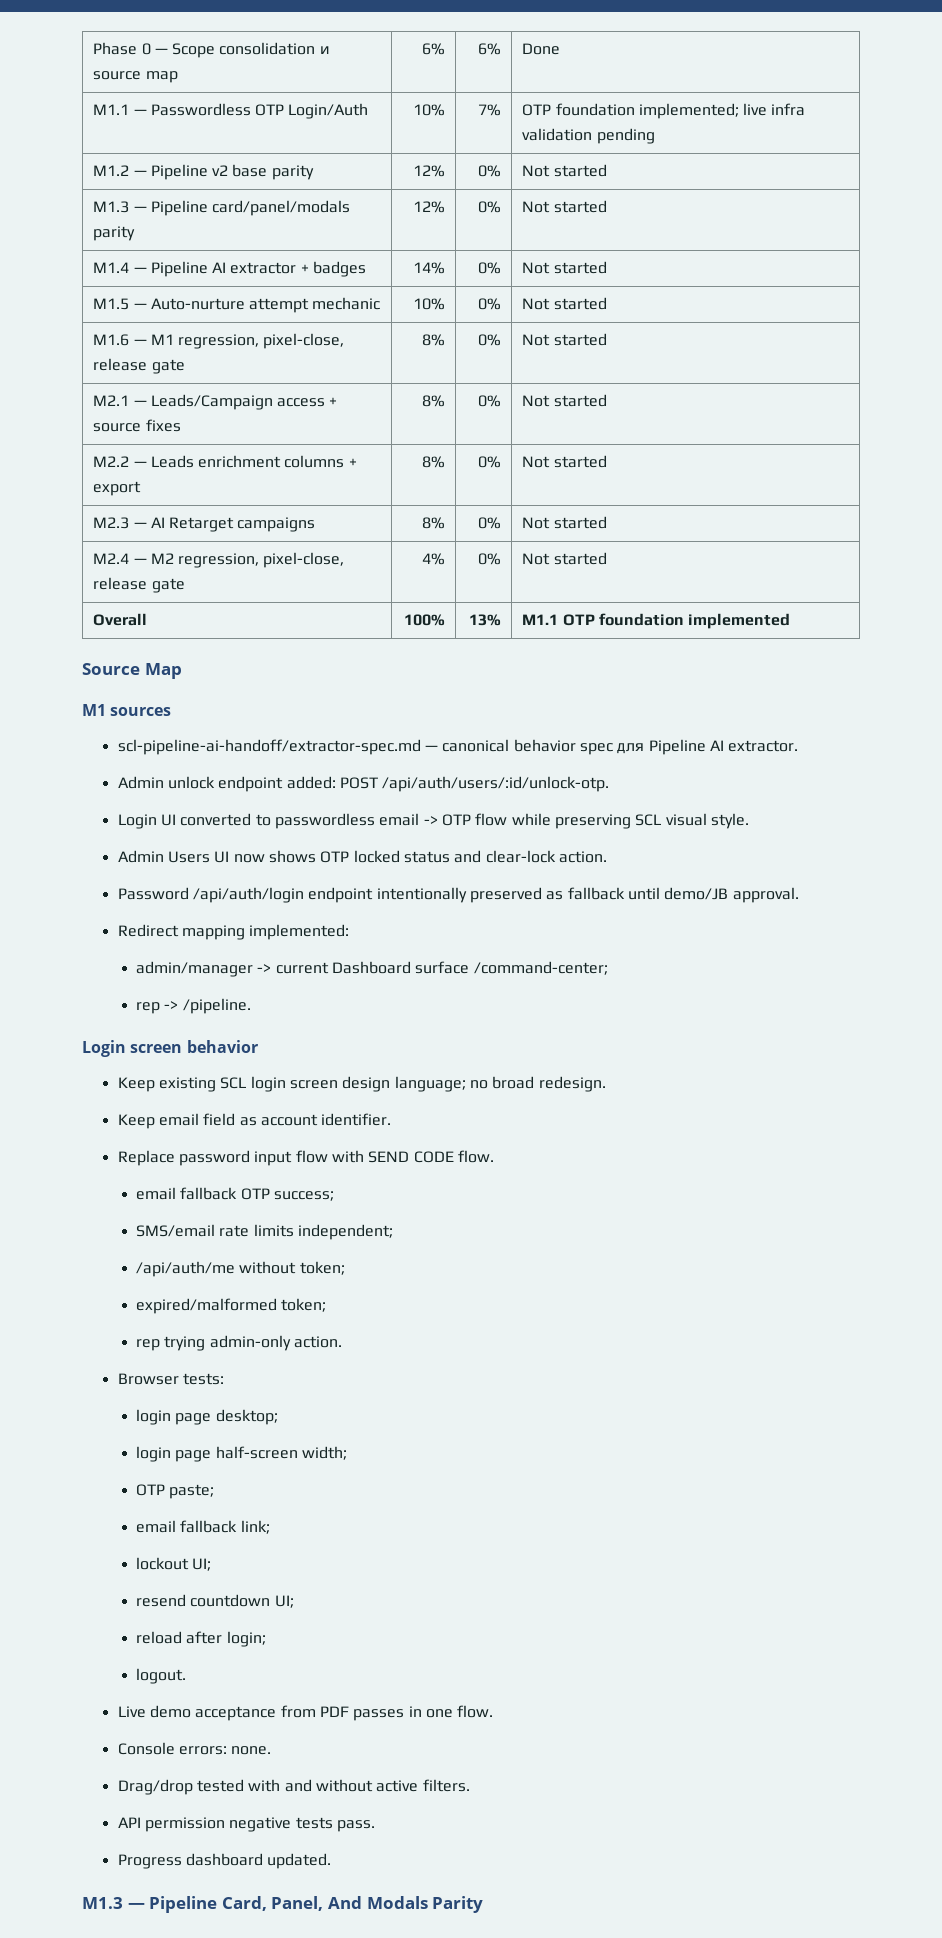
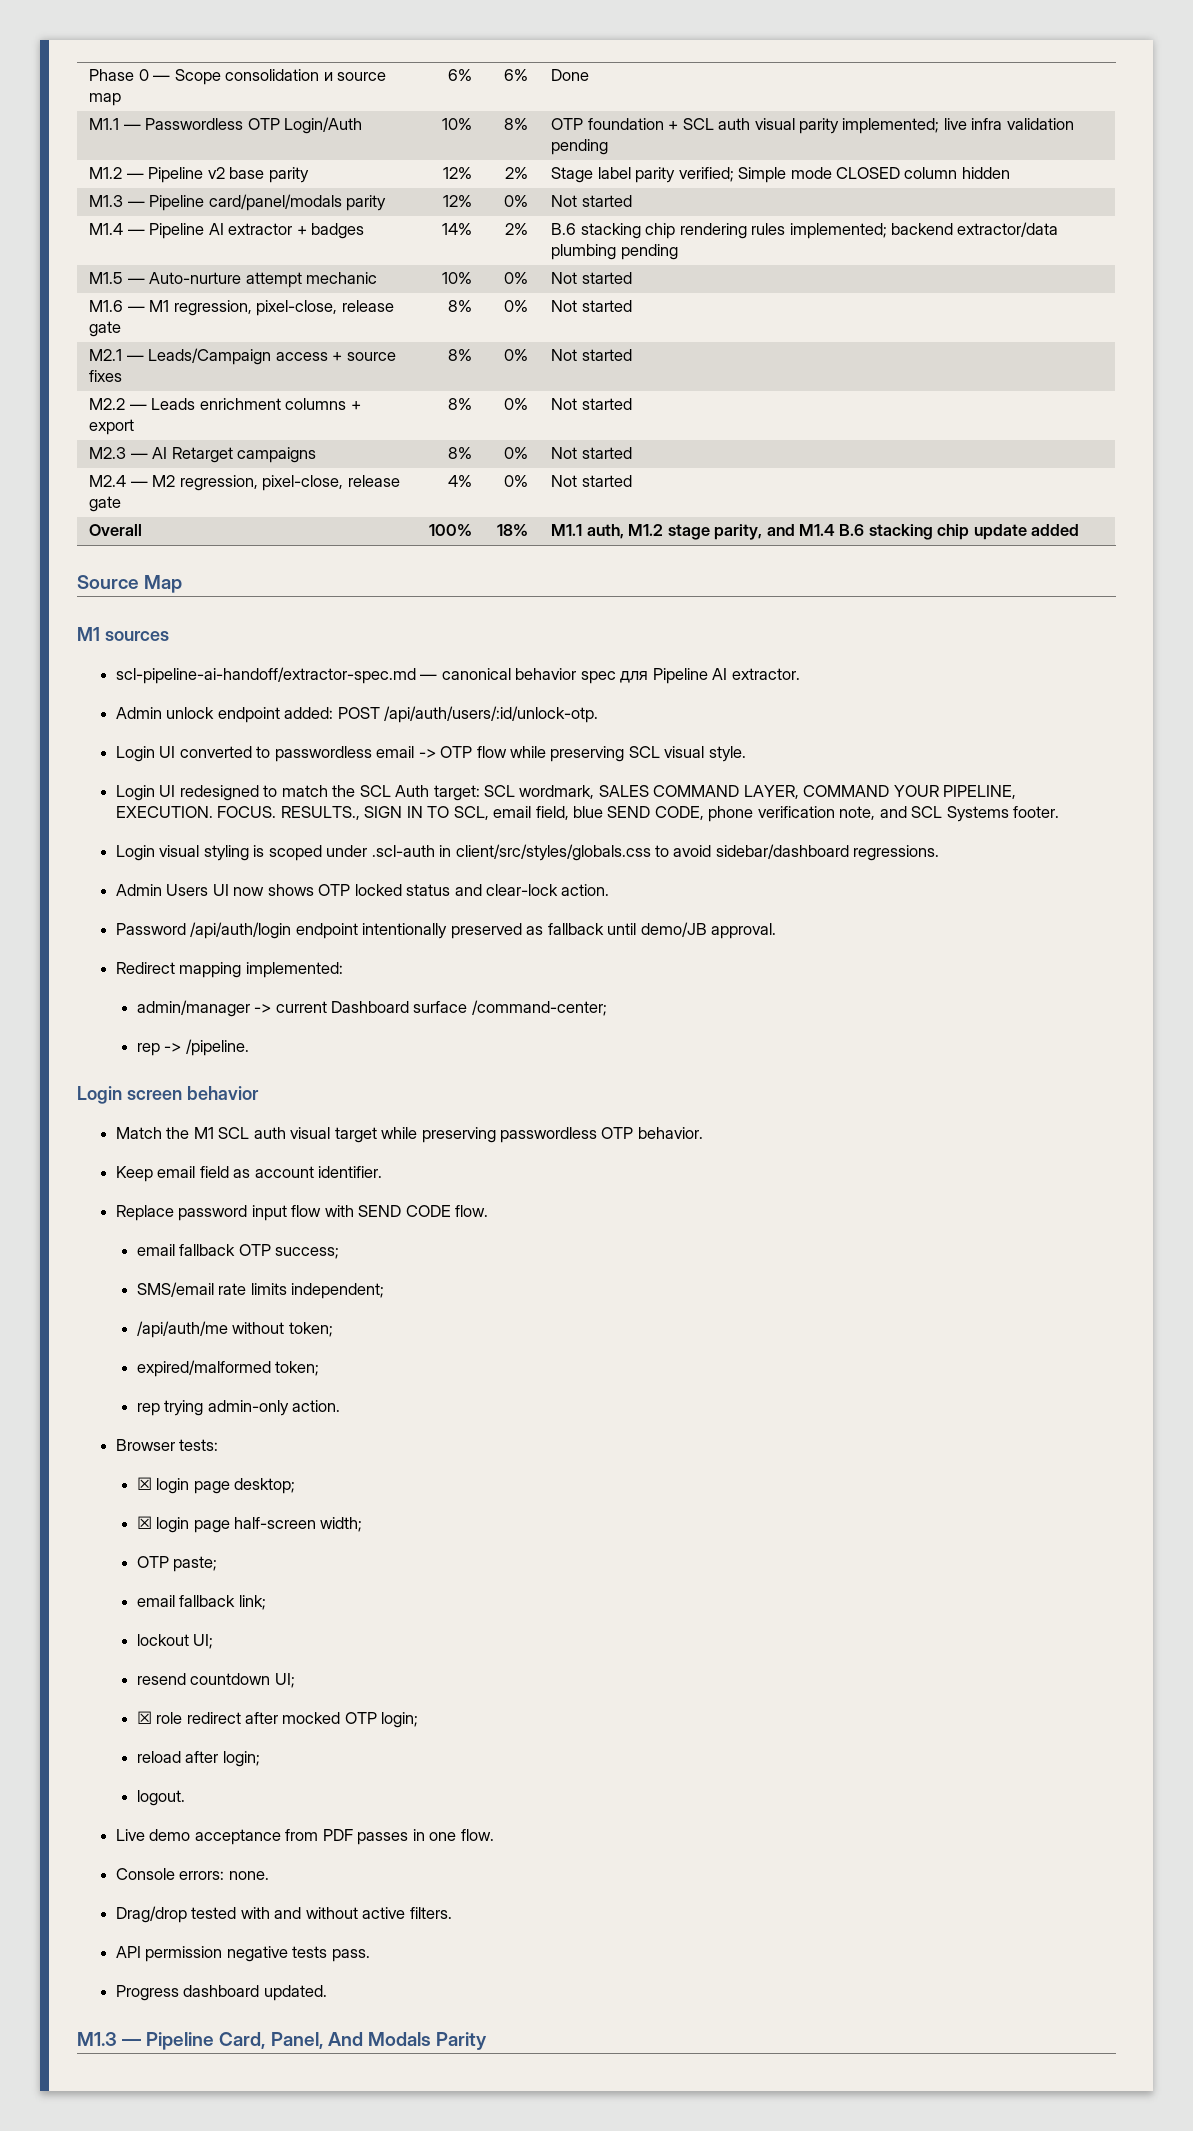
[477,104,501,116] [522,103,635,116] 7% | OTP foundation -> [503,118,528,130] [551,118,840,134] 8% | OTP foundation + SCL auth visual parity
[477,165,501,177] [522,164,607,177] 0% | Not started -> [504,167,528,179] [551,167,1010,183] 2% | Stage label parity verified; Simple mode CLOSED column hidden
[477,262,501,274] [522,261,607,274] 0% | Not started -> [504,223,528,235] [551,222,1059,239] [551,244,678,260] 2% | B.6 stacking chip rendering rules implemented; backend extractor/data plumbing pending
[468,614,501,626] [522,613,791,629] 13% | M1.1 OTP foundation implemented -> [496,524,528,536] [551,524,1080,540] 18% | M1.1 auth, M1.2 stage parity, and M1.4 B.6 stacking chip update added
(749, 821) none -> [115,785,1017,801] [115,806,1060,822] [115,844,940,861] // Login UI redesigned to match the SCL Auth target: SCL wordmark, SALES COMMAND LAYER, COMMAND YOUR PIPELINE, EXECUTION. FOCUS. RESULTS., SIGN IN TO SCL, email field, blue SEND CODE, phone verification note, and SCL Systems footer. // Login visual styling is scoped under .scl-auth in client/src/styles/globals.css to avoid sidebar/dashboard regressions.
[117,1076,606,1092] Keep existing SCL login screen design language; no broad redesign. -> [115,1127,703,1143] Match the M1 SCL auth visual target while preserving passwordless OTP behavior.
(225, 1379) none -> [136,1477,152,1490] ☒
(278, 1417) none -> [136,1516,152,1529] ☒
(294, 1601) none -> [136,1711,419,1728] // ☒ role redirect after mocked OTP login;

